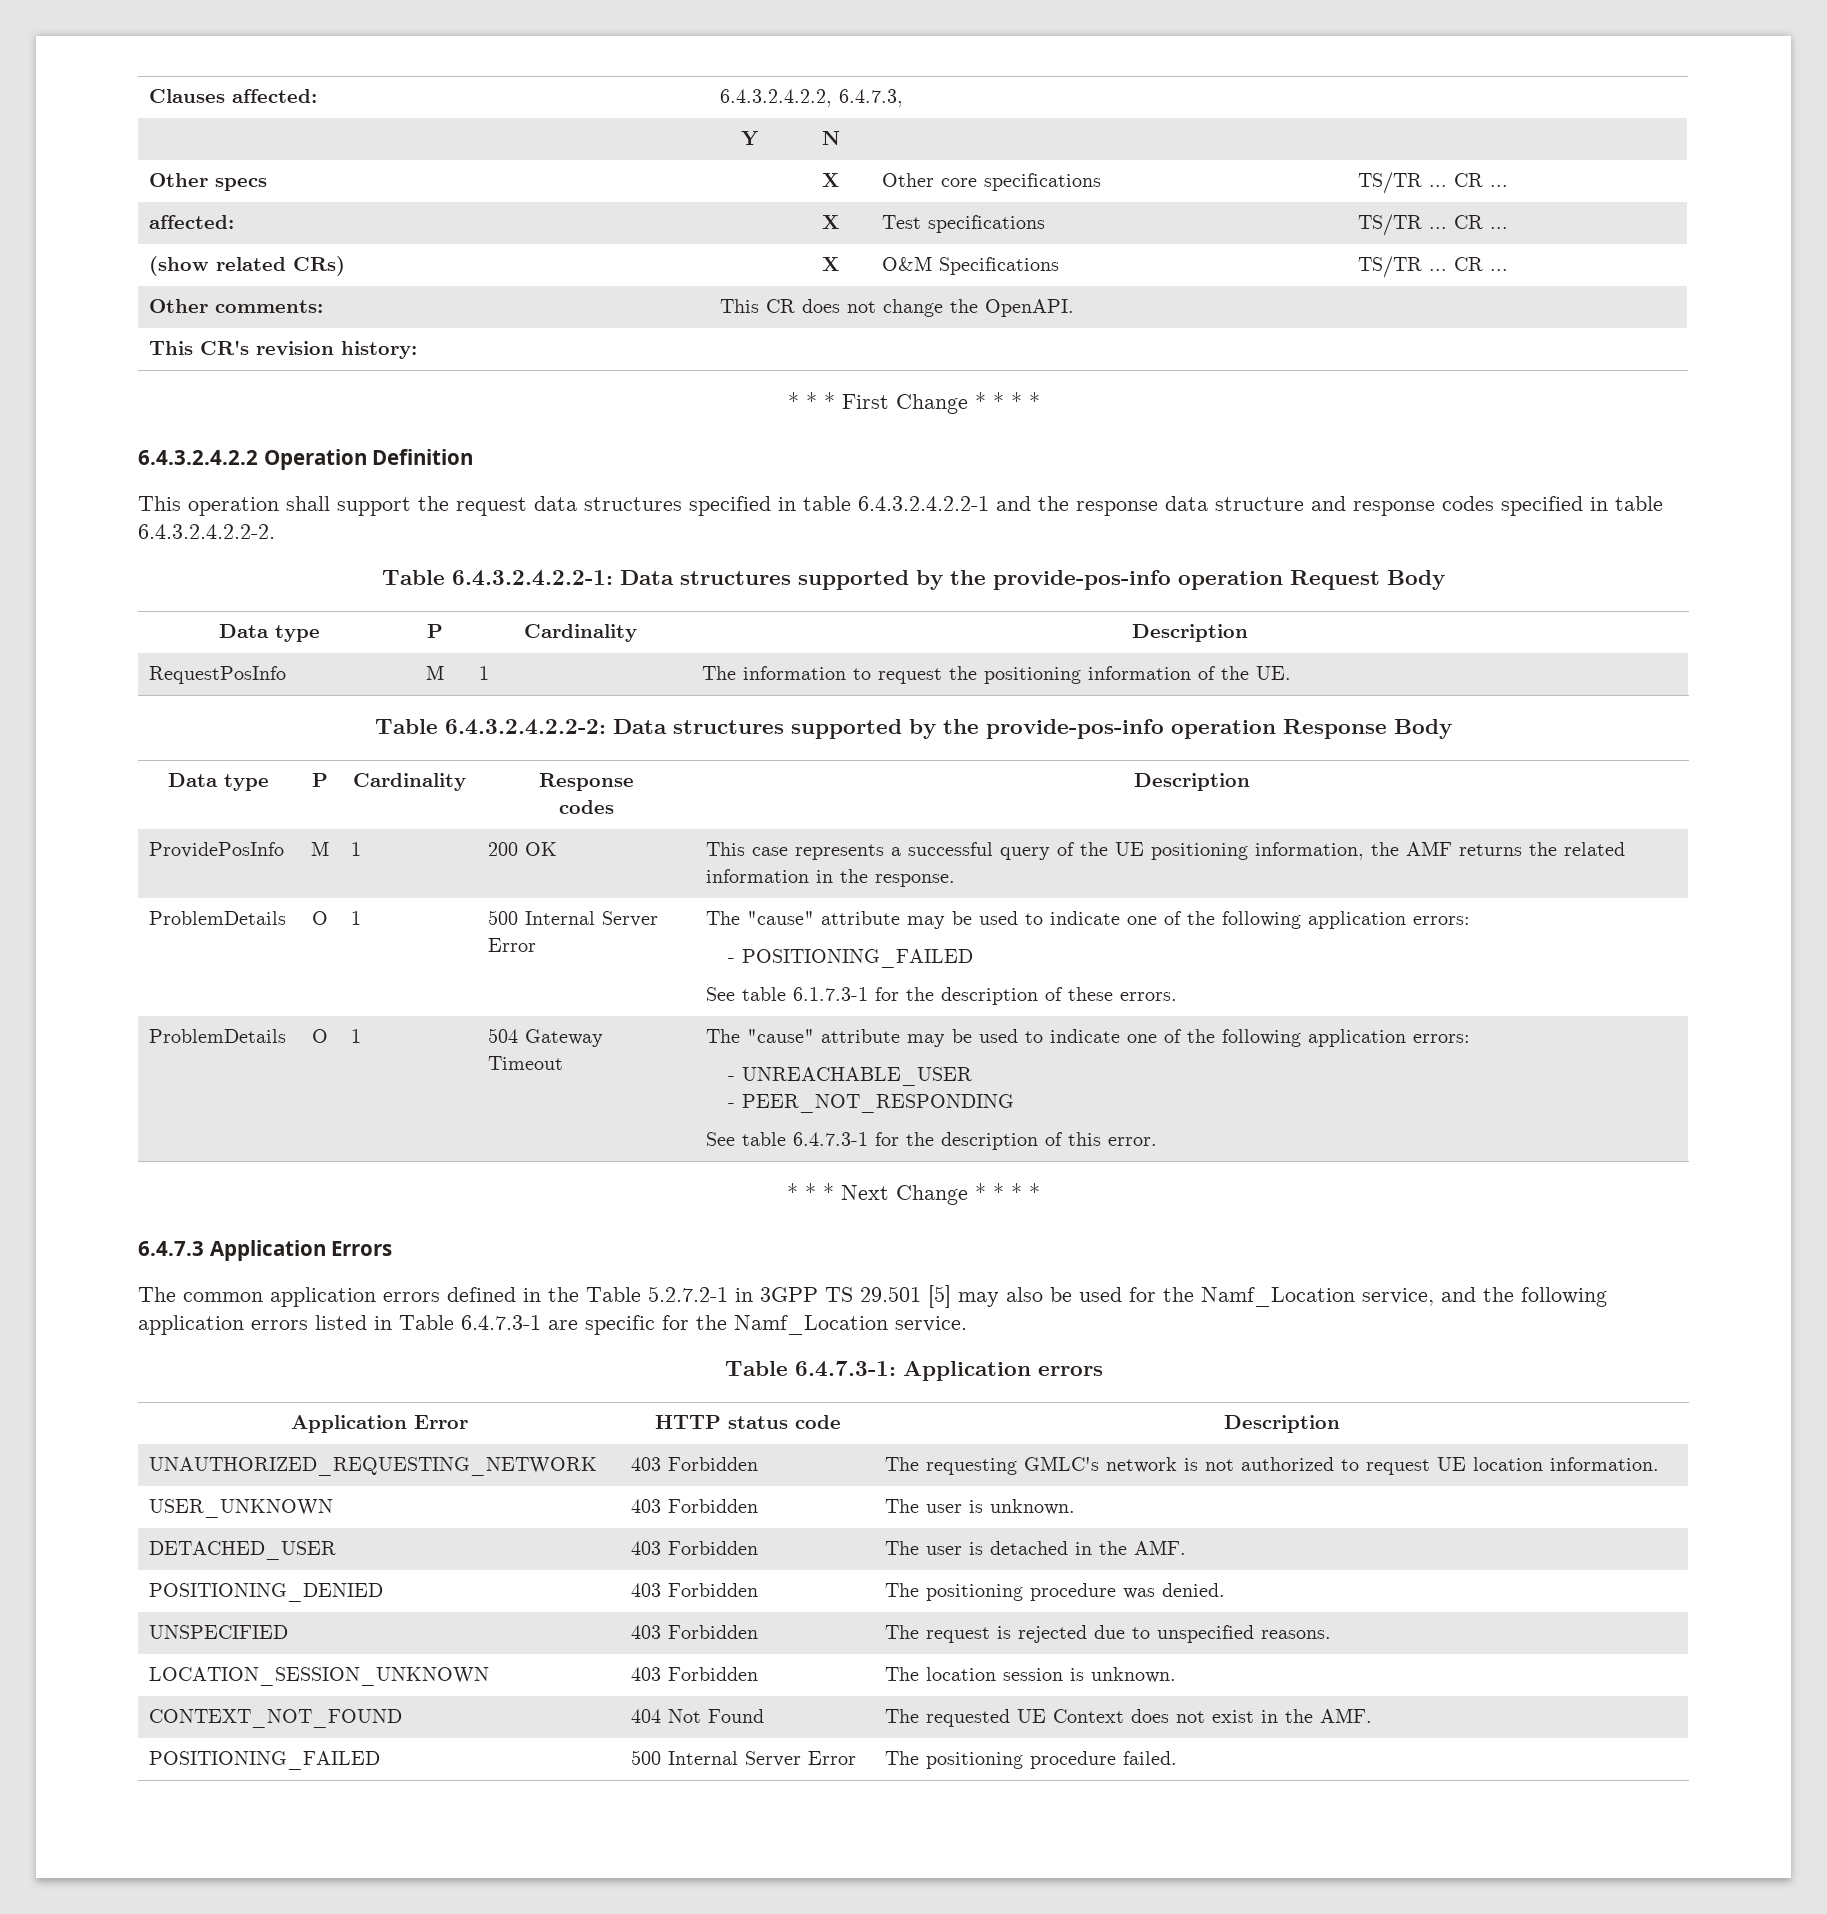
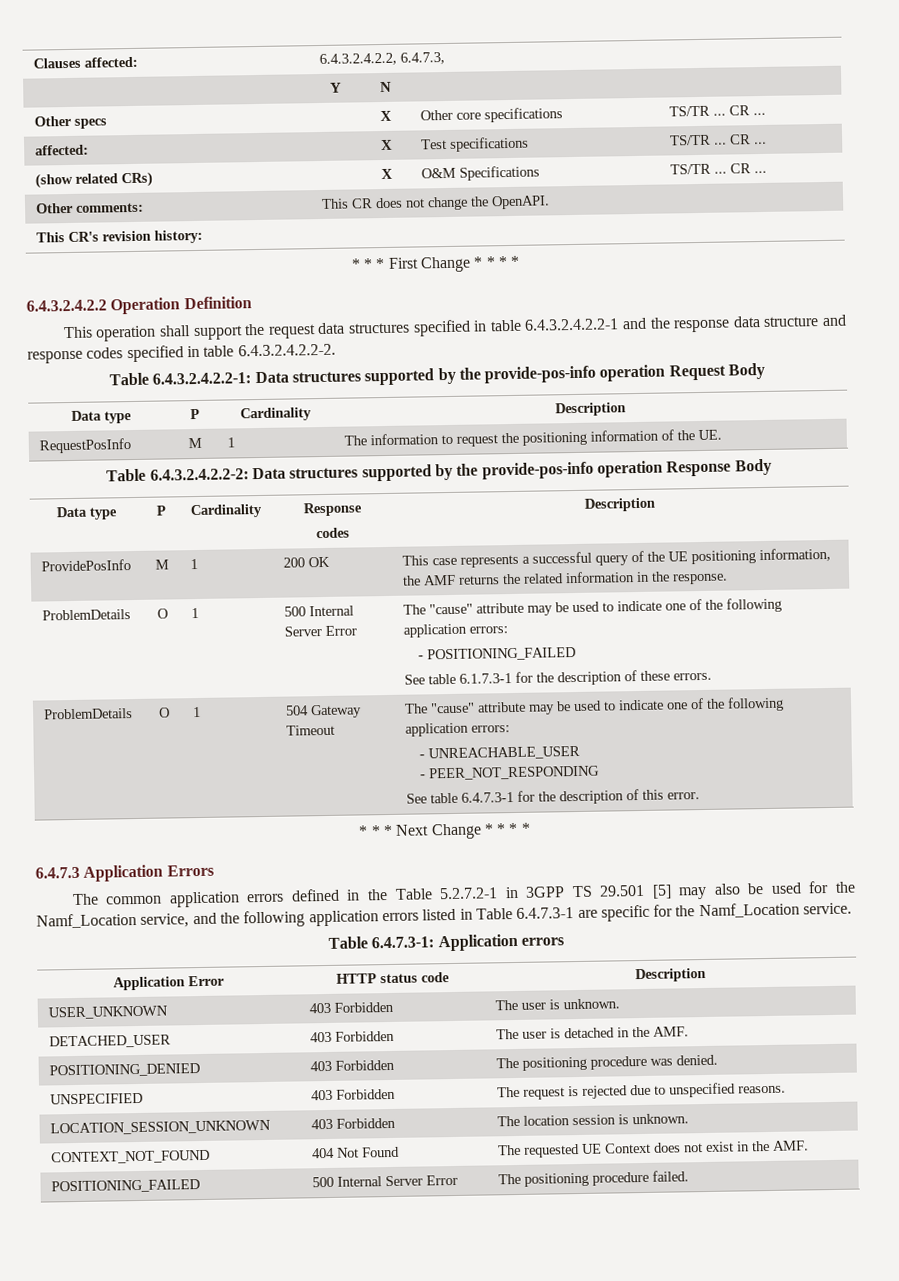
[149,1457,598,1476] [631,1457,759,1471] [885,1456,1660,1475] // UNAUTHORIZED_REQUESTING_NETWORK | 403 Forbidden | The requesting GMLC's network is not authorized to request UE location information. -> (706, 975) none

